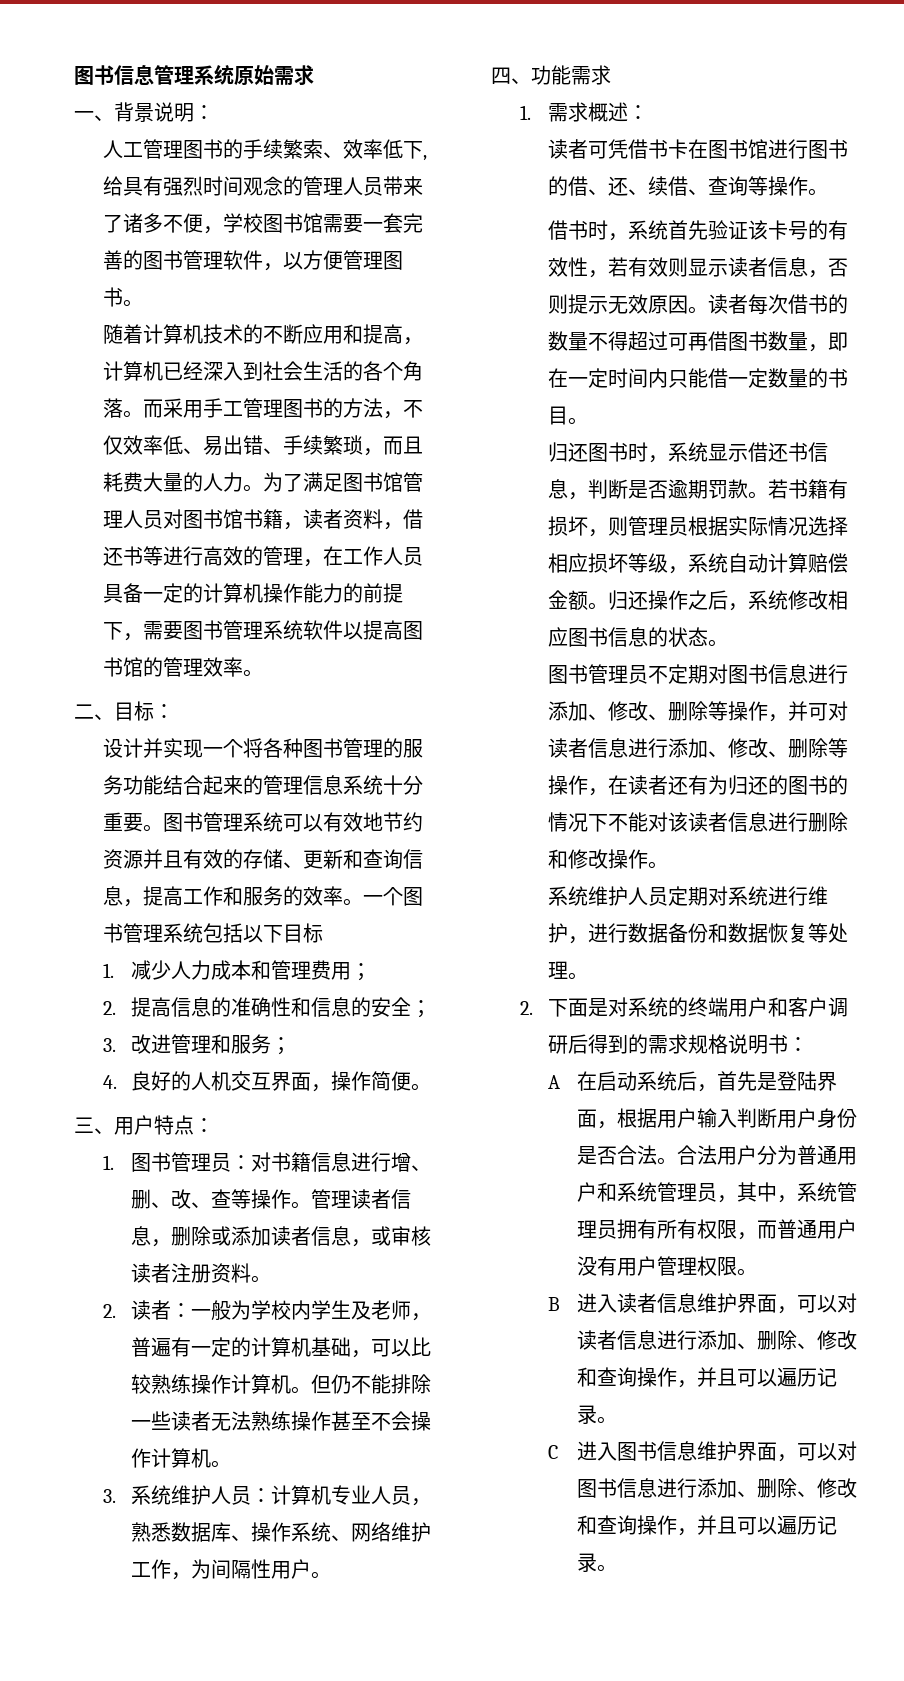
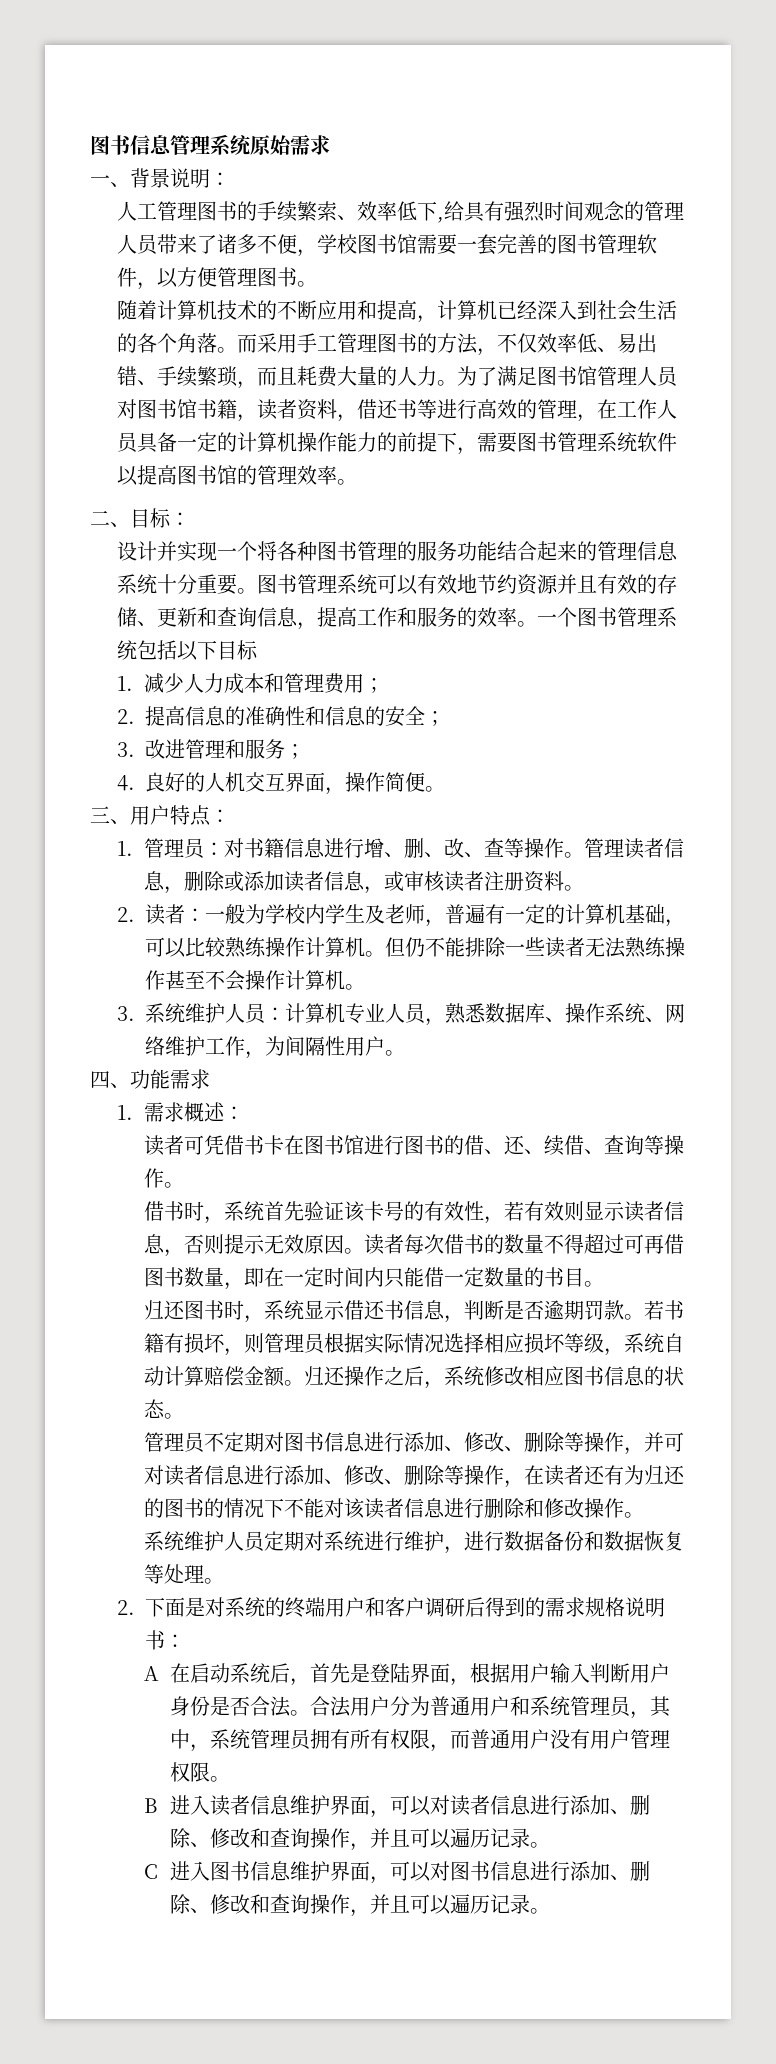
[131,1152,172,1172] 图书 -> (133, 848) none
[548,664,589,684] 图书 -> (184, 1416) none

